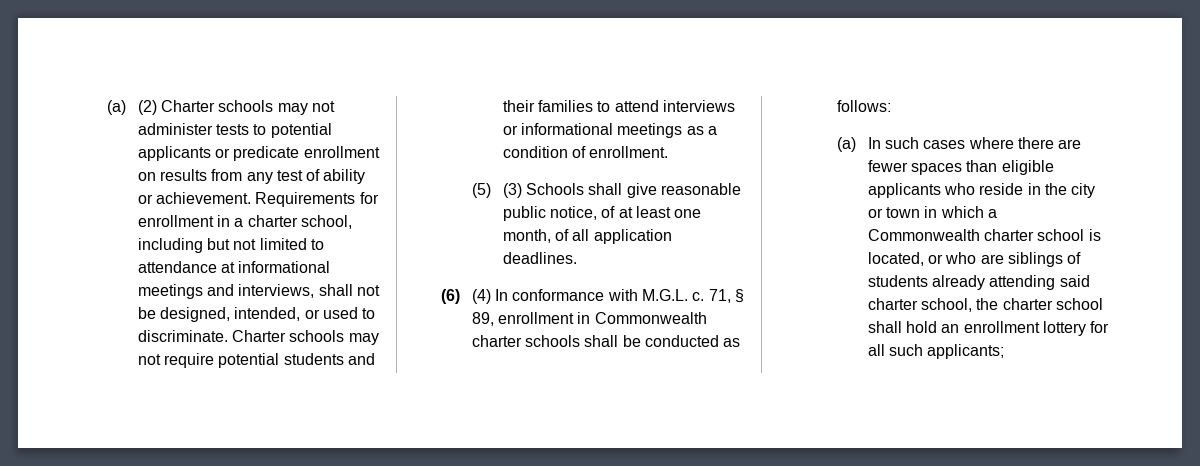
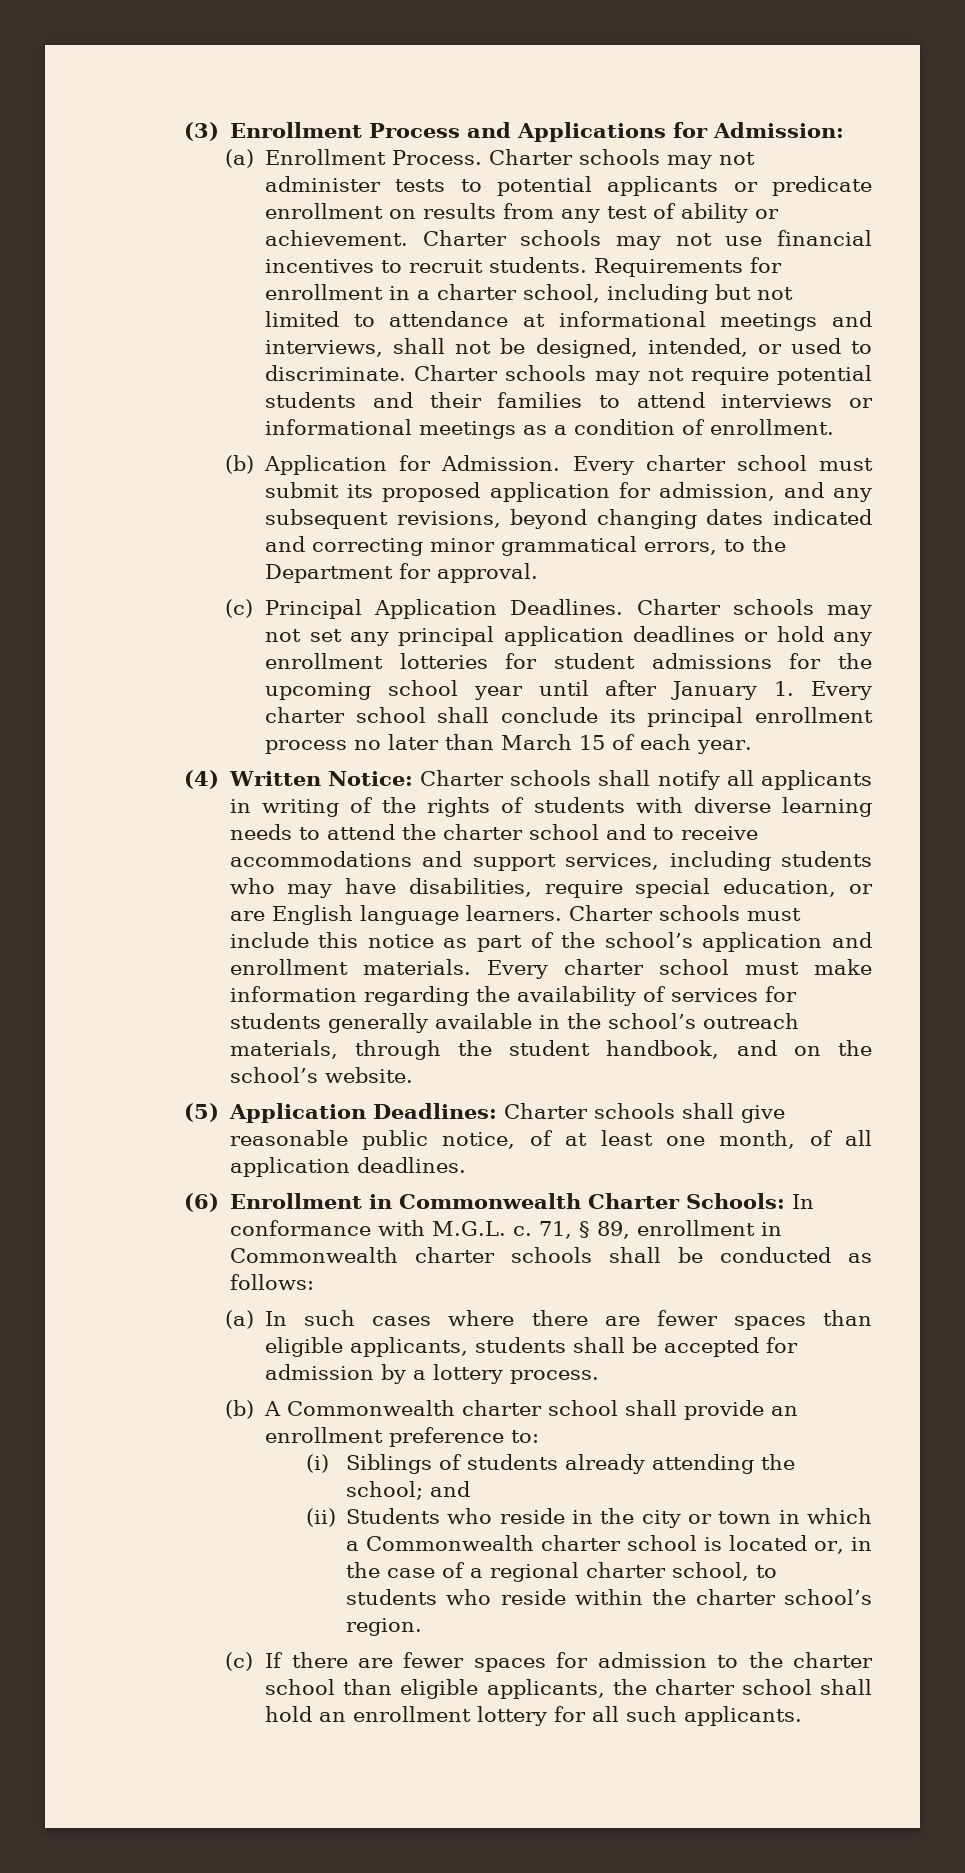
[106,100,157,115] (a) (2) -> [184,122,844,142] [224,149,483,168] (3) Enrollment Process and Applications for Admission: // (a) Enrollment Process.
(251, 198) none -> [422,230,872,250] [265,257,588,273] Charter schools may not use financial incentives to recruit students.
[471,183,584,198] (5) (3) Schools -> [224,455,873,475] [265,482,872,502] [265,509,872,529] [265,536,787,556] [265,563,539,583] [224,599,872,619] [265,626,872,646] [265,653,872,669] [265,680,872,700] [265,707,873,727] [265,734,753,754] [184,770,872,790] [229,797,873,817] [229,824,758,840] [229,851,872,871] [229,878,873,898] [229,905,801,925] [229,932,872,952] [229,959,872,979] [229,986,797,1006] [229,1013,799,1033] [229,1040,873,1060] [229,1067,413,1083] [184,1103,675,1123] (b) Application for Admission. Every charter school must submit its proposed application for admission, and any subsequent revisions, beyond changing dates indicated and correcting minor grammatical errors, to the Department for approval. // (c) Principal Application Deadlines. Charter schools may not set any principal application deadlines or hold any enrollment lotteries for student admissions for the upcoming school year until after January 1. Every charter school shall conclude its principal enrollment process no later than March 15 of each year. // (4) Written Notice: Charter schools shall notify all applicants in writing of the rights of students with diverse learning needs to attend the charter school and to receive accommodations and support services, including students who may have disabilities, require special education, or are English language learners. Charter schools must include this notice as part of the school’s application and enrollment materials. Every charter school must make information regarding the availability of services for students generally available in the school’s outreach materials, through the student handbook, and on the school’s website. // (5) Application Deadlines: Charter schools
[471,289,491,304] (4) -> [229,1193,785,1209] Enrollment in Commonwealth Charter Schools:
[867,183,941,198] applicants -> [350,1337,799,1357] [265,1364,600,1384] [224,1400,799,1420] [265,1427,540,1447] [305,1454,795,1474] [345,1481,470,1500] [305,1508,440,1527] applicants, students shall be accepted for admission by a lottery process. // (b) A Commonwealth charter school shall provide an enrollment preference to: // (i) Siblings of students already attending the school; and // (ii) Students
[867,252,1082,267] [867,275,1090,290] [867,298,972,312] located, or who are siblings of students already attending said charter school, -> [728,1535,872,1554] [345,1562,777,1582] [345,1589,872,1605] [345,1618,422,1636] [224,1652,874,1672] [265,1679,605,1699] located or, in the case of a regional charter school, to students who reside within the charter school’s region. // (c) If there are fewer spaces for admission to the charter school than eligible applicants,
[927,344,1005,359] applicants; -> [684,1706,803,1726] applicants.

